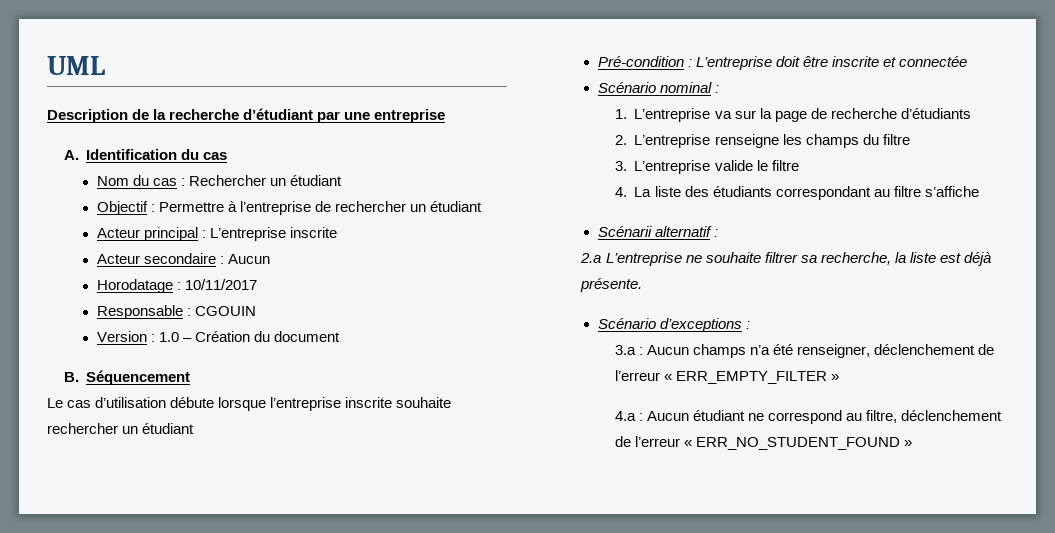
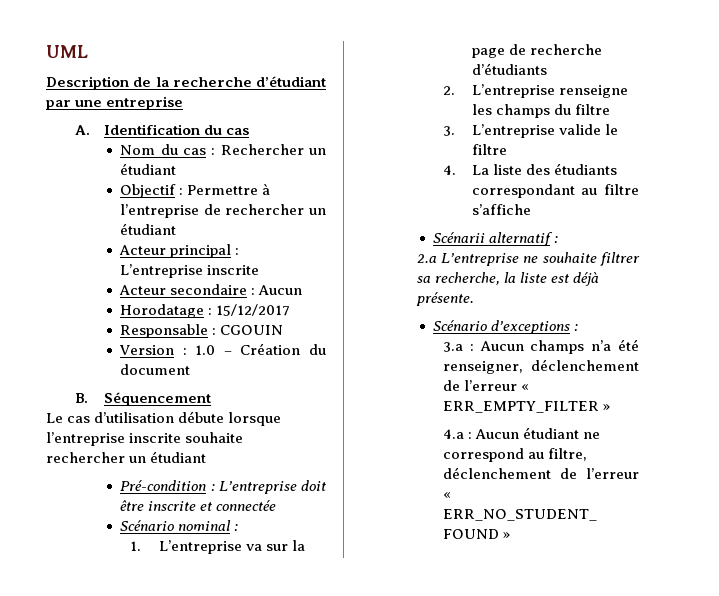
[185,279,258,290] 10/11/2017 -> [216,304,291,316] 15/12/2017

